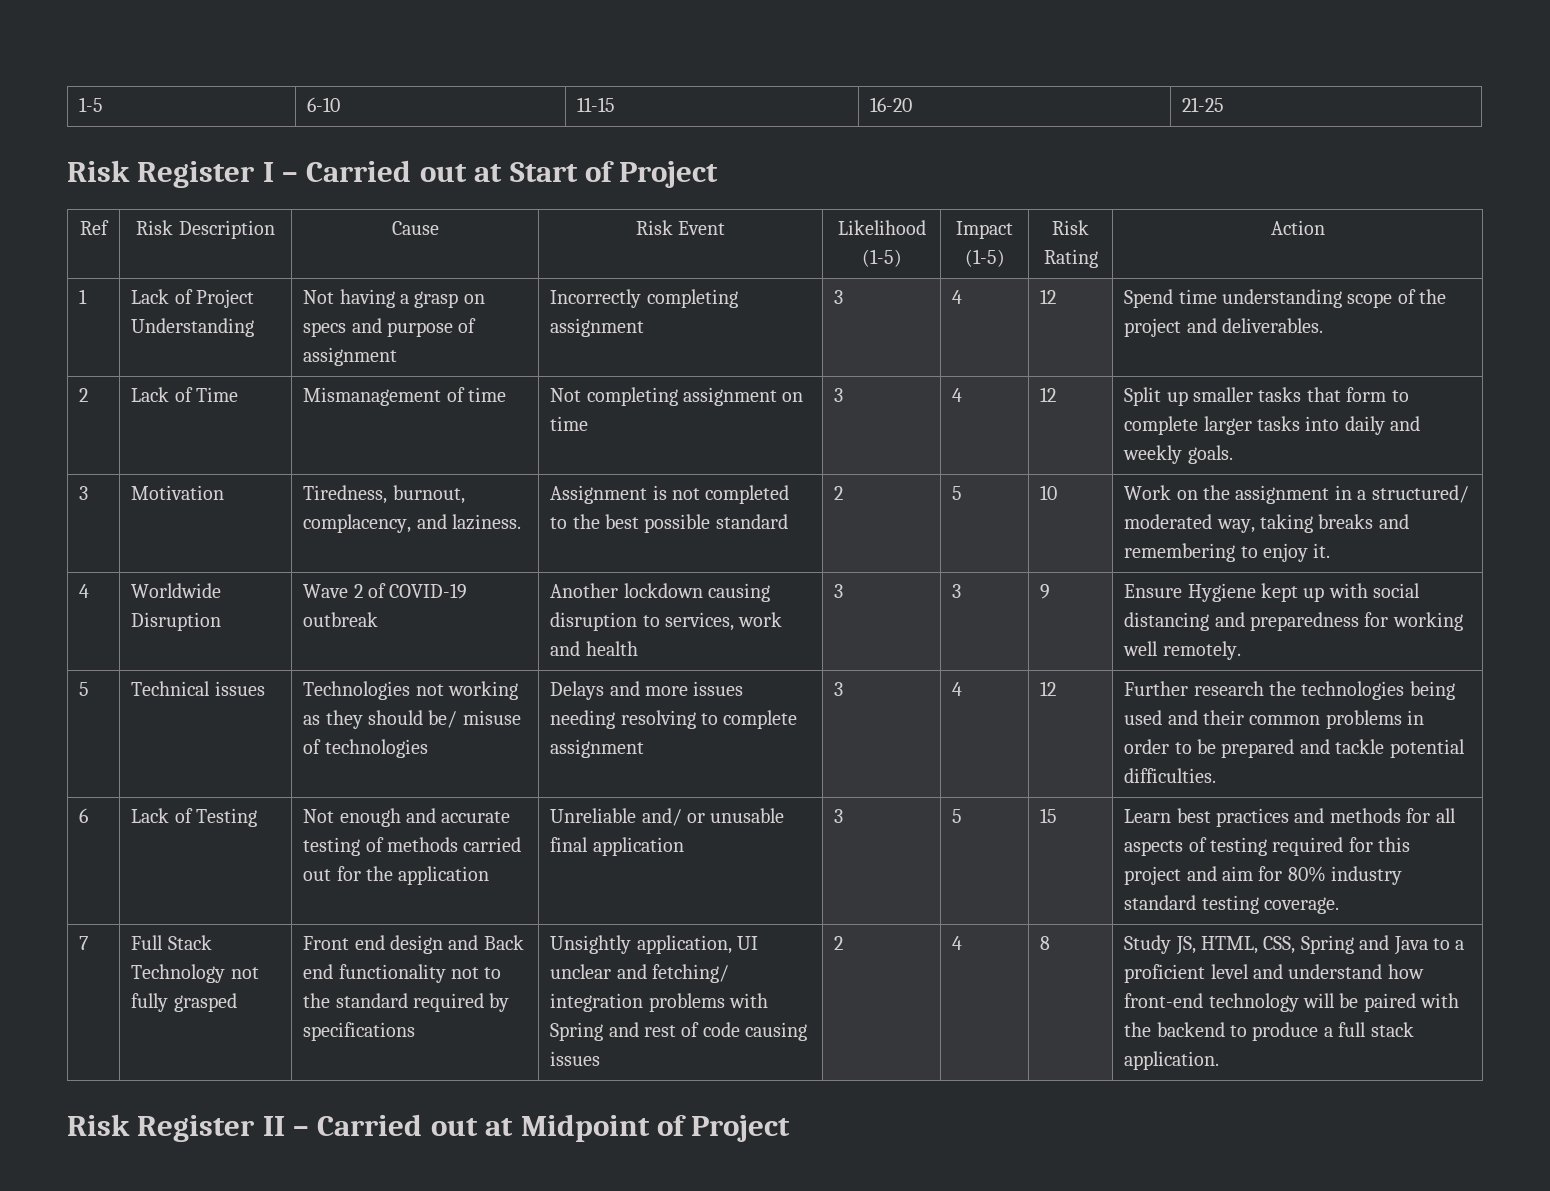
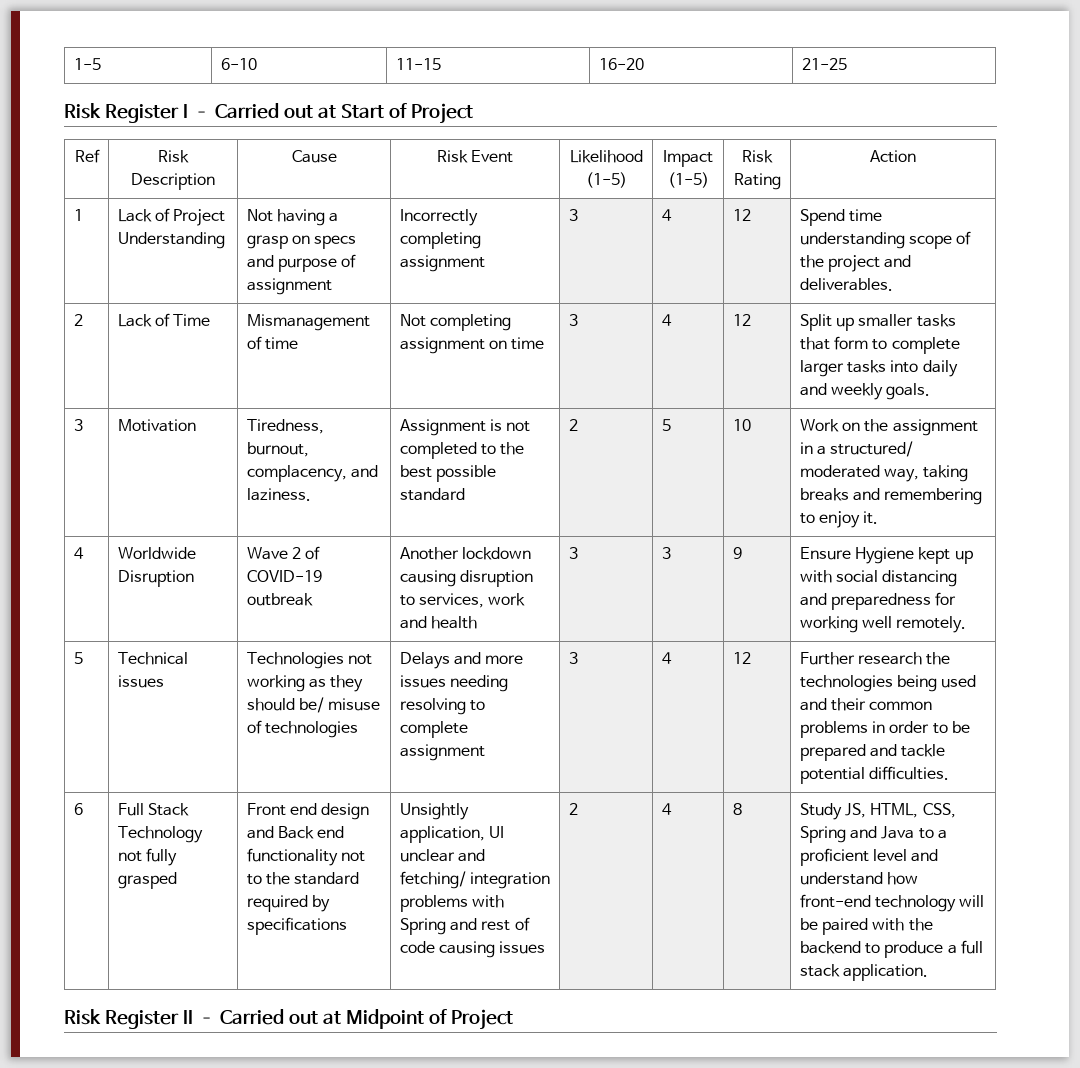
[131,808,257,827] [303,808,511,827] [303,837,522,856] [303,866,490,885] [550,808,785,826] [550,837,684,856] [834,809,844,823] [952,809,963,823] [1040,808,1058,823] [1124,808,1456,827] [1124,837,1411,856] [1124,866,1403,885] [1124,895,1339,914] [79,936,89,950] | Lack of Testing | Not enough and accurate testing of methods carried out for the application | Unreliable and/ or unusable final application | 3 | 5 | 15 | Learn best practices and methods for all aspects of testing required for this project and aim for 80% industry standard testing coverage. // 7 -> (83, 809) none

